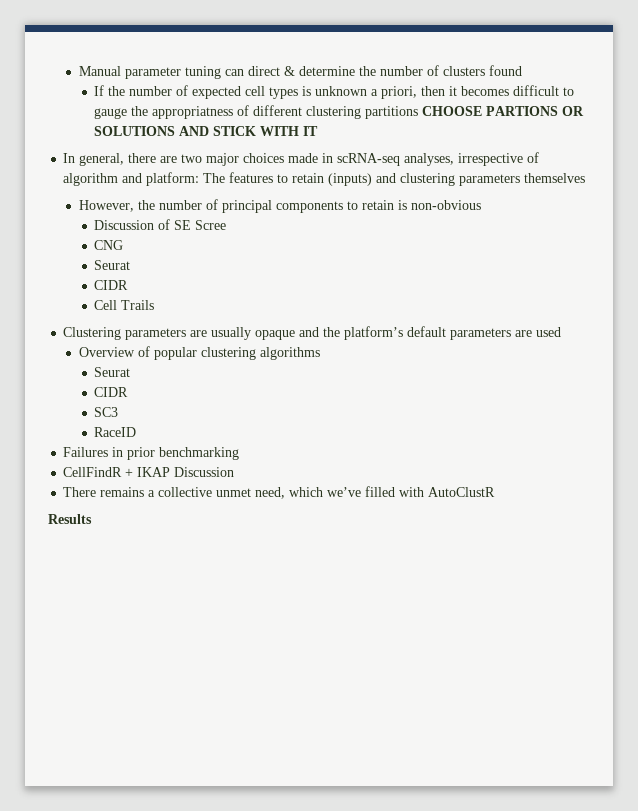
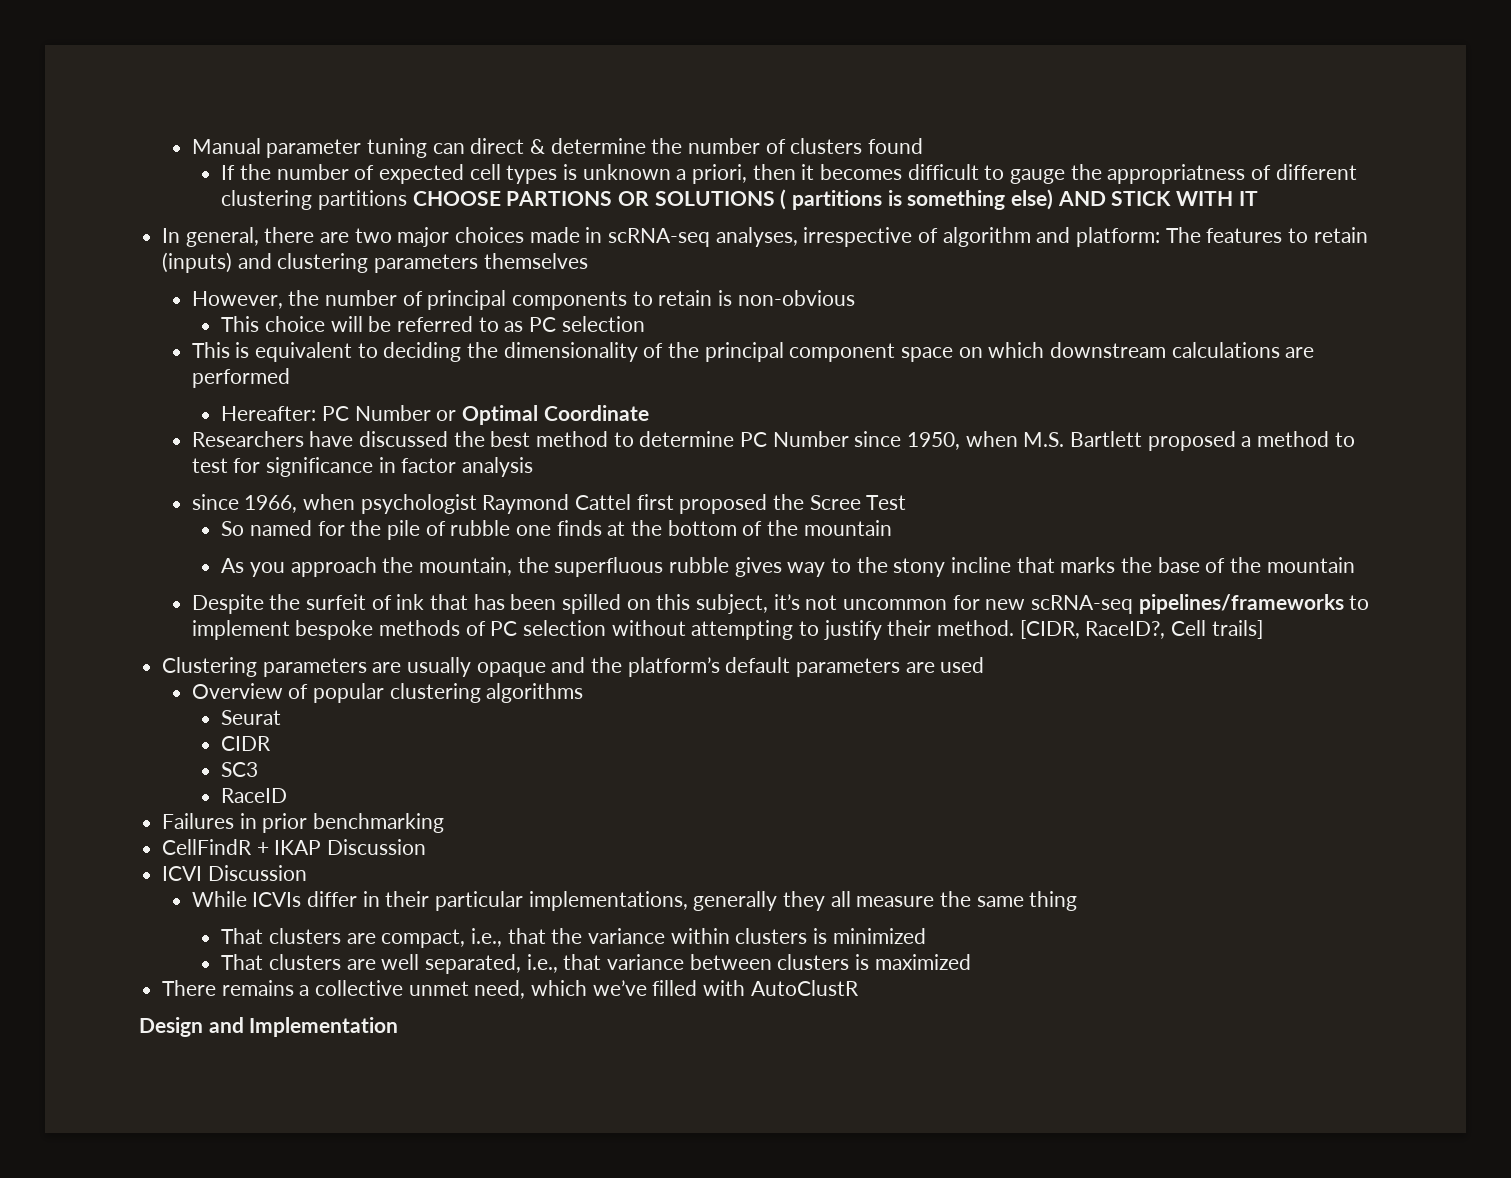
(176, 131) none -> [780,189,1054,210] ( partitions is something else)
[94,219,227,230] [94,240,124,250] [94,260,131,270] [94,280,129,290] [94,300,155,310] Discussion of SE Scree // CNG // Seurat // CIDR // Cell Trails -> [221,316,645,332] [191,342,1315,362] [191,368,290,388] [221,405,649,425] [191,431,1355,451] [191,457,534,477] [191,494,907,514] [221,520,892,540] [221,557,1355,577] [191,594,1370,614] [191,620,1263,640] This choice will be referred to as PC selection // This is equivalent to deciding the dimensionality of the principal component space on which downstream calculations are performed // Hereafter: PC Number or Optimal Coordinate // Researchers have discussed the best method to determine PC Number since 1950, when M.S. Bartlett proposed a method to test for significance in factor analysis // since 1966, when psychologist Raymond Cattel first proposed the Scree Test // So named for the pile of rubble one finds at the bottom of the mountain // As you approach the mountain, the superfluous rubble gives way to the stony incline that marks the base of the mountain // Despite the surfeit of ink that has been spilled on this subject, it’s not uncommon for new scRNA-seq pipelines/frameworks to implement bespoke methods of PC selection without attempting to justify their method. [CIDR, RaceID?, Cell trails]
(235, 472) none -> [162,865,307,881] [191,891,1078,911] [221,928,926,948] [221,954,971,974] // ICVI Discussion // While ICVIs differ in their particular implementations, generally they all measure the same thing // That clusters are compact, i.e., that the variance within clusters is minimized // That clusters are well separated, i.e., that variance between clusters is maximized
[48,514,92,524] Results -> [139,1017,399,1037] Design and Implementation

